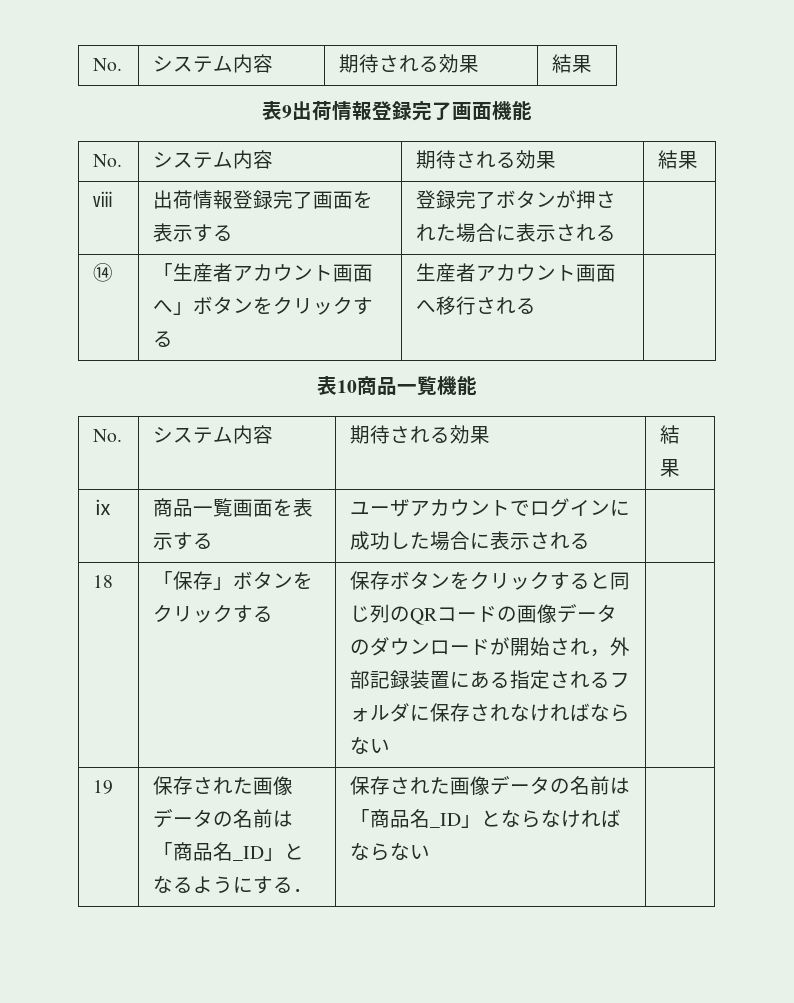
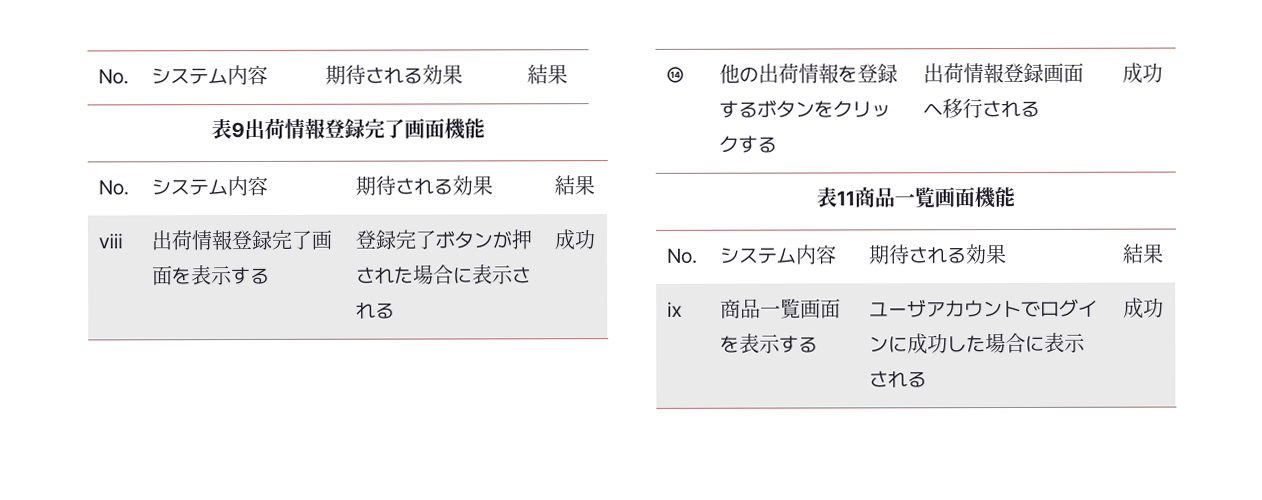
(617, 233) none -> [554,229,596,251] 成功
[153,263,374,282] [153,296,374,315] [153,331,174,347] [416,263,577,282] 「生産者アカウント画面へ」ボタンをクリックする | 生産者アカウント -> [719,63,899,84] [719,99,892,118] [719,135,778,153] [923,62,1045,84] 他の出荷情報を登録するボタンをクリックする | 出荷情報登録
[317,375,437,396] // 表10商品一覧 -> [1122,62,1164,84] [816,186,975,209] 成功 // 表11商品一覧画面
[93,575,114,588] [153,571,314,590] [153,604,274,623] [350,571,631,590] [350,604,618,625] [350,637,631,657] [350,670,631,689] [350,703,631,722] [350,737,391,754] [93,780,114,794] [153,776,294,795] [153,809,294,828] [153,842,305,861] [153,876,314,894] [350,776,631,795] [350,809,622,828] [350,843,431,861] // 18 | 「保存」ボタンをクリックする | 保存ボタンをクリックすると同じ列のQRコードの画像データのダウンロードが開始され，外部記録装置にある指定されるフォルダに保存されなければならない | // 19 | 保存された画像データの名前は「商品名_ID」となるようにする． | 保存された画像データの名前は「商品名_ID」とならなければならない | -> [1123,297,1165,319] 成功

